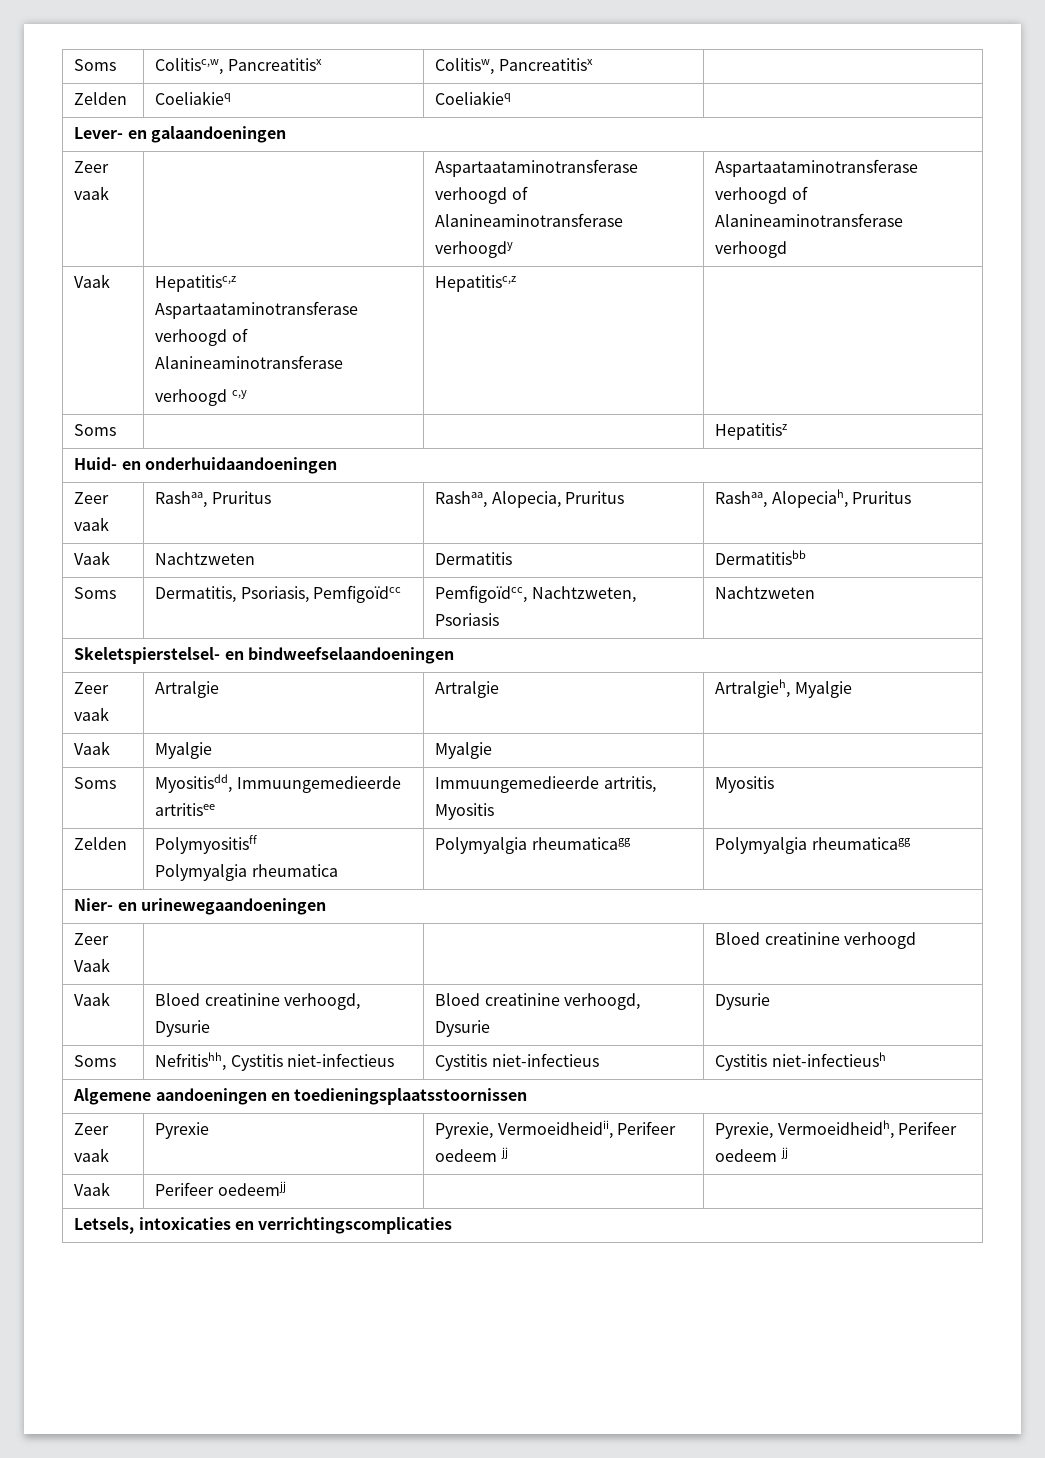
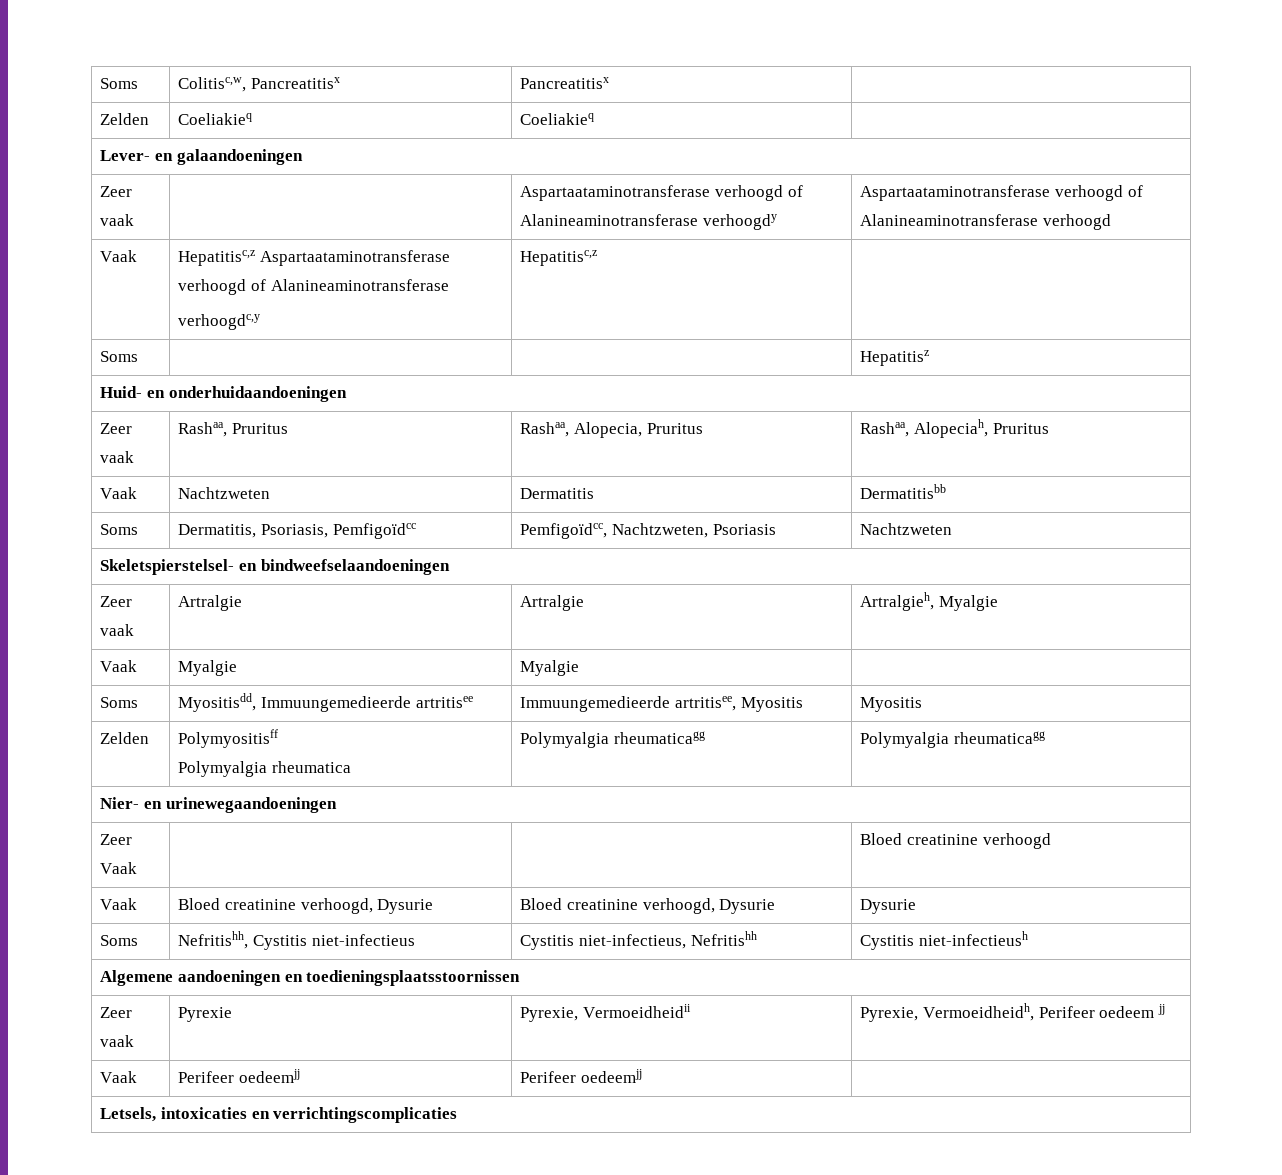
[435,58,495,75] Colitisw, -> (341, 83) none
[155,389,247,406] verhoogd c,y -> [178,314,261,330] verhoogdc,y
[603,776,656,793] artritis, -> [675,696,737,711] artritisee,
[491,1053,599,1067] niet-infectieus -> [579,931,757,949] niet-infectieus, Nefritishh
[497,1120,676,1139] [435,1147,508,1162] Vermoeidheidii, Perifeer oedeem jj -> [583,1004,692,1018] Vermoeidheidii
(286, 1188) none -> [520,1069,643,1083] Perifeer oedeemjj

